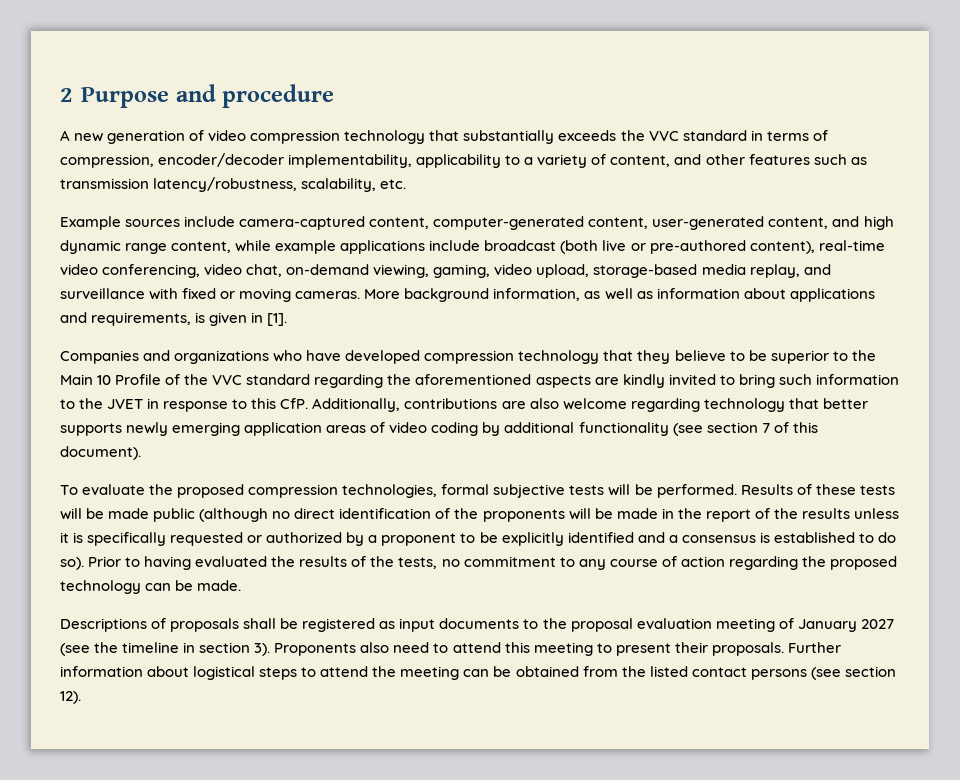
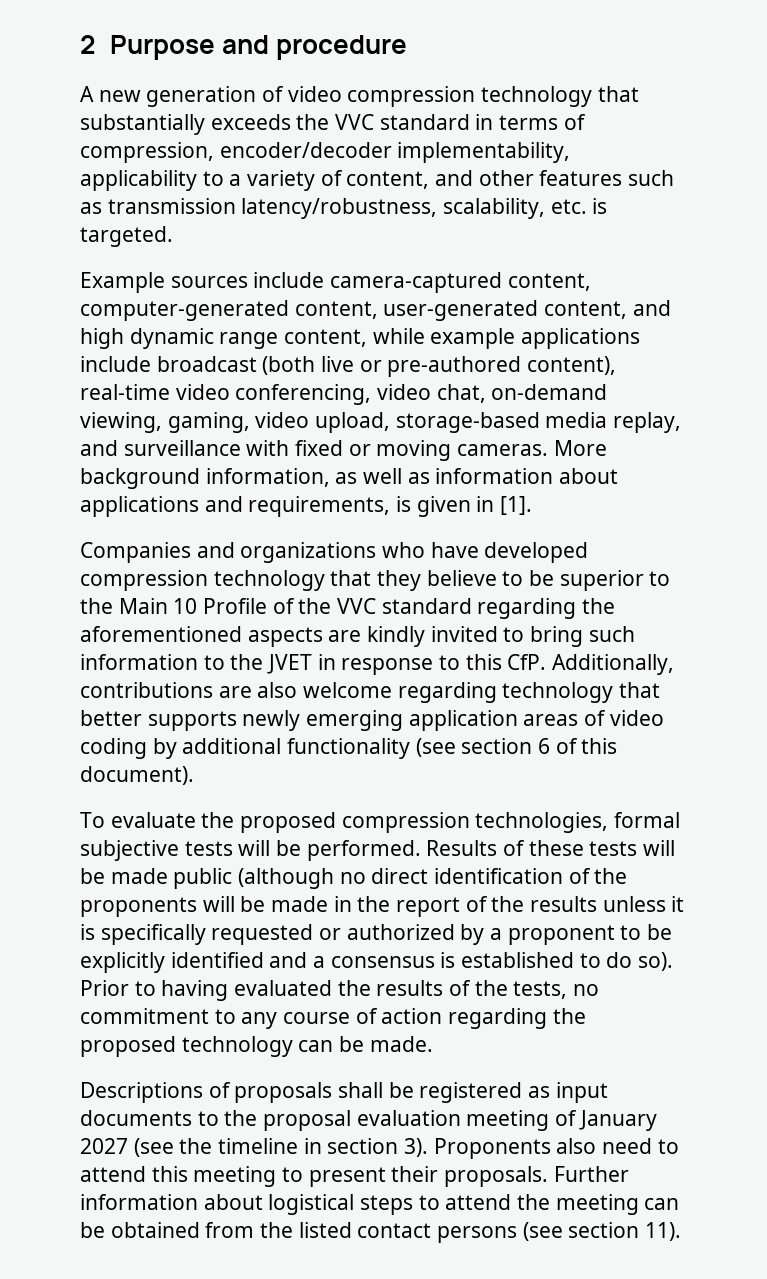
(407, 184) none -> [592,198,608,214] [80,226,173,247] is targeted.
[761,423,770,433] 7 -> [538,738,551,754] 6
[60,691,81,704] 12). -> [645,1222,682,1241] 11).

